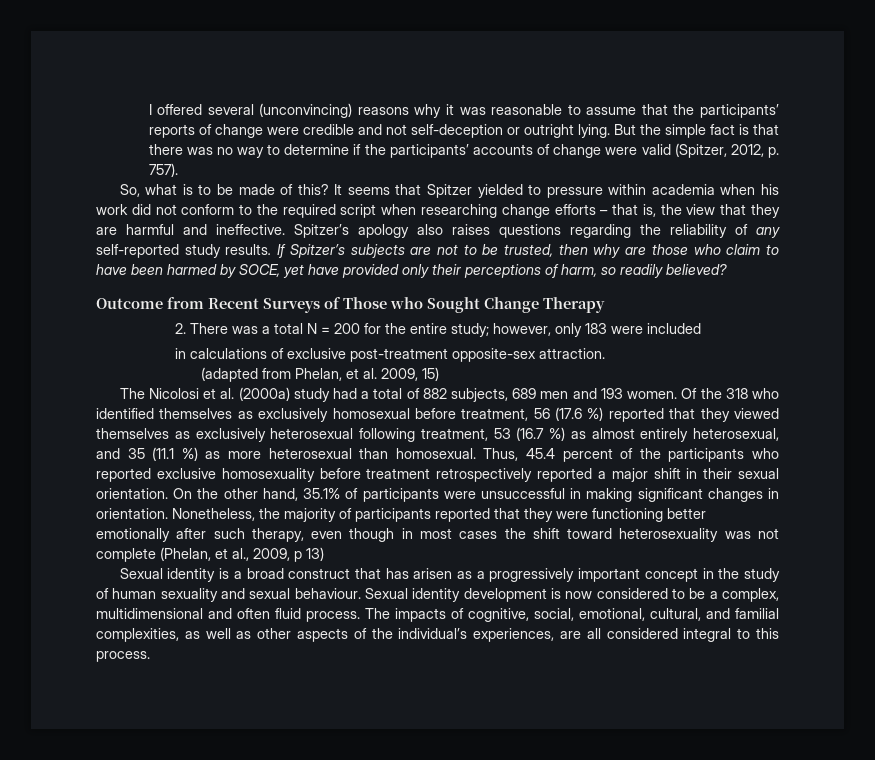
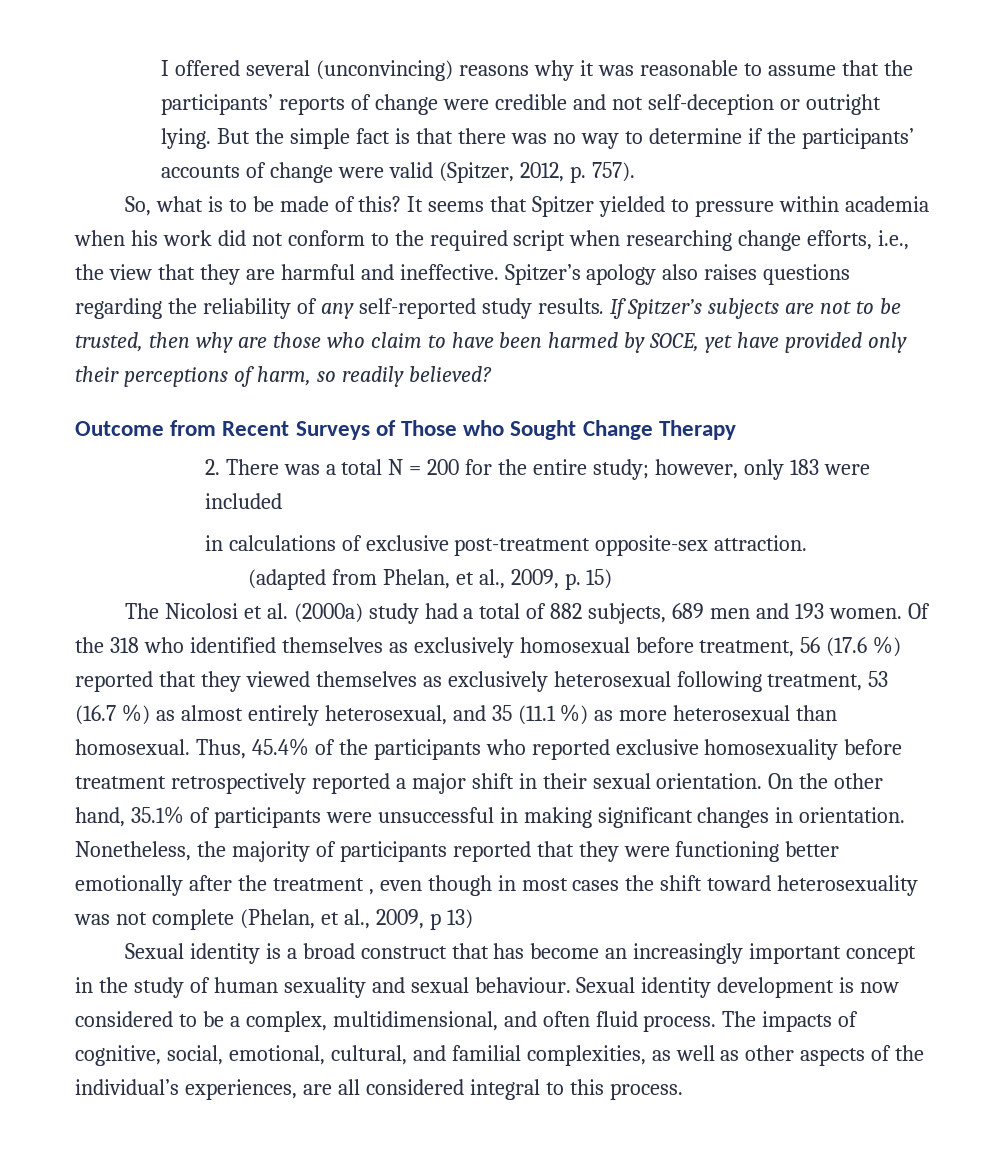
[554,204,656,217] efforts – that is, -> [807,230,910,250] efforts, i.e.,
[363,368,419,381] al. 2009, -> [478,569,581,590] al., 2009, p.
[526,448,613,462] 45.4 percent -> [251,738,309,756] 45.4%
[213,528,304,542] such therapy, -> [237,875,374,895] the treatment ,
[413,568,575,582] arisen as a progressively -> [530,943,744,964] become an increasingly
[96,608,203,619] multidimensional -> [332,1011,498,1031] multidimensional,

